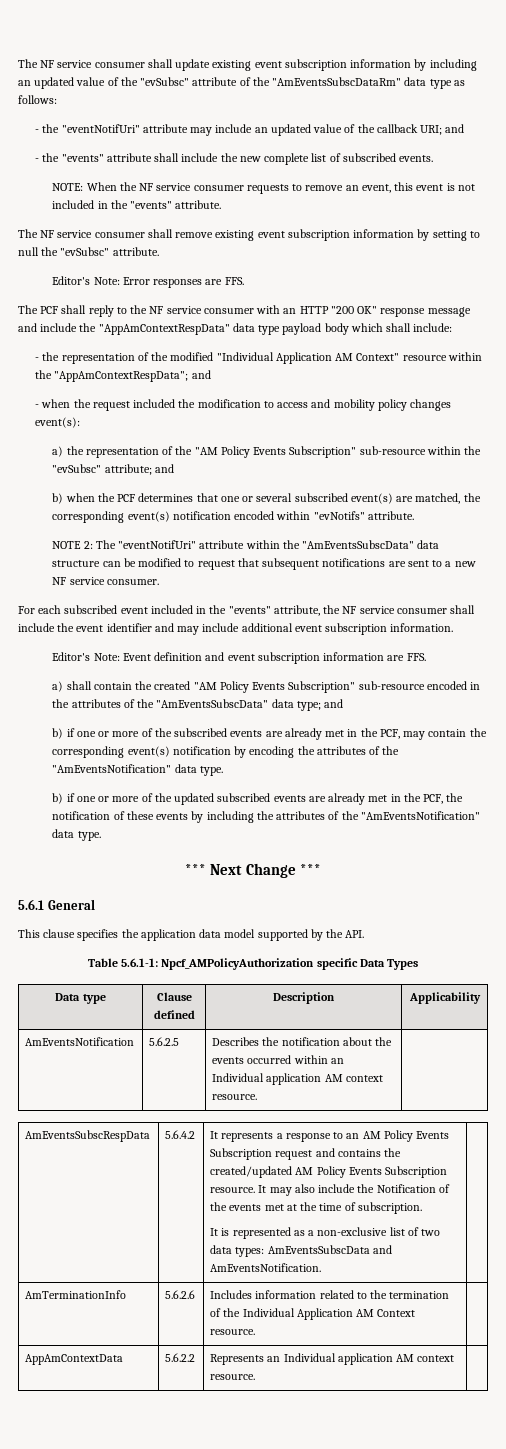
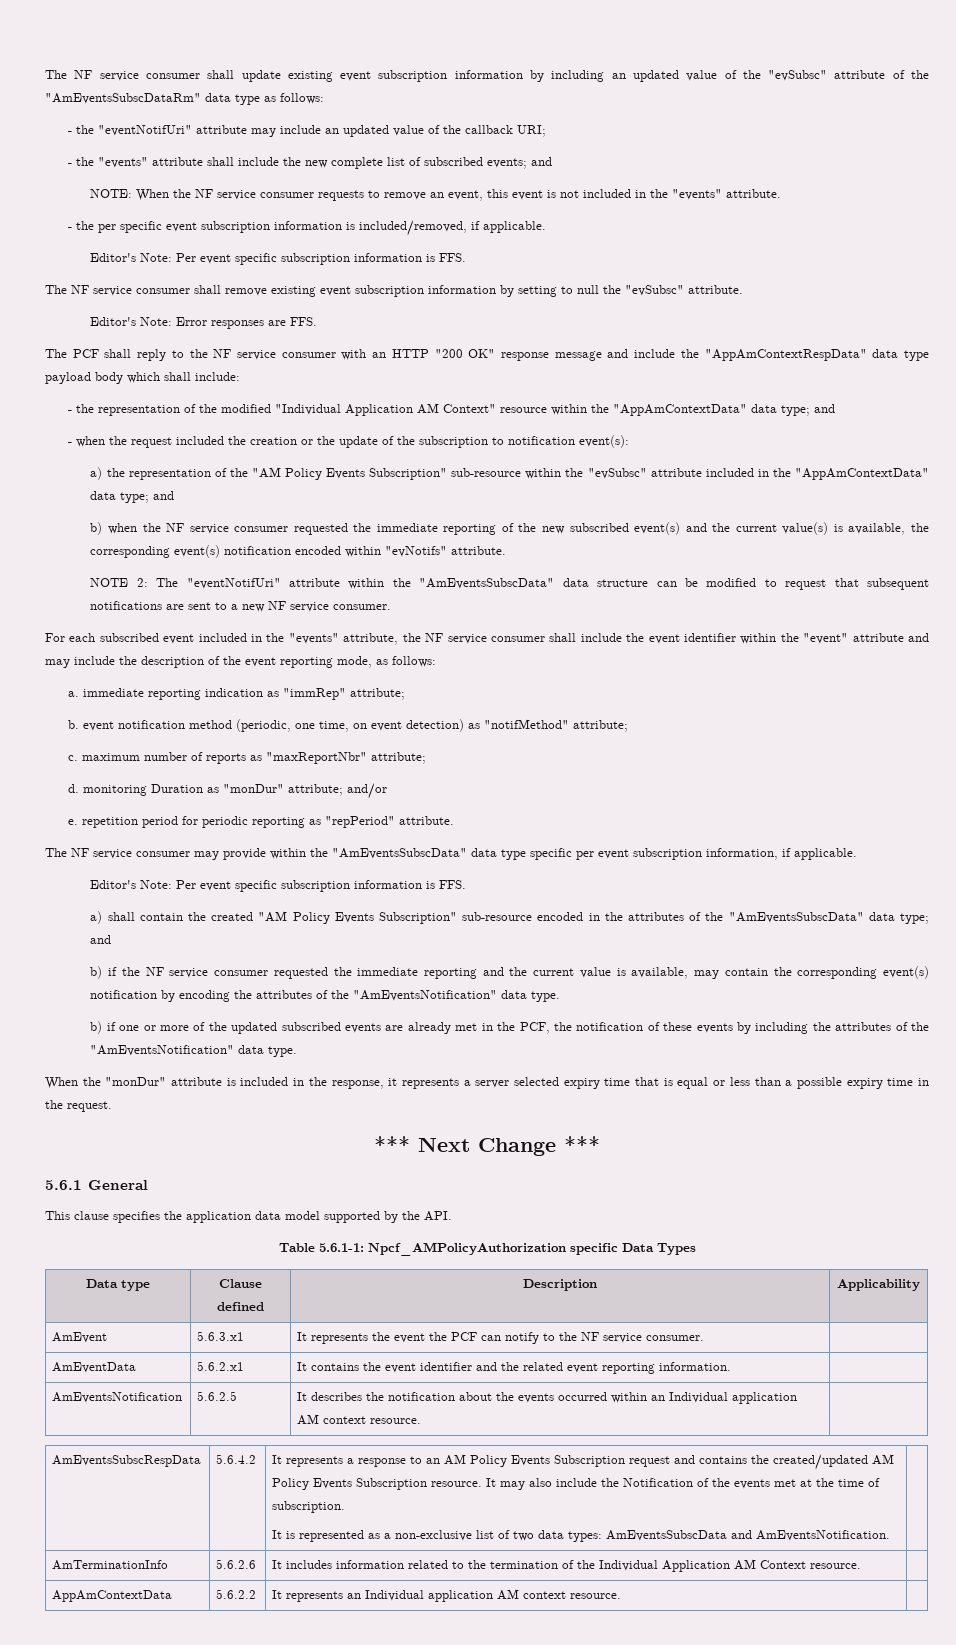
[445,124,465,133] and -> (546, 131) none
[399,155,434,162] events. -> [486,157,552,169] events; and
(222, 204) none -> [67,220,546,236] [90,253,467,265] // - the per specific event subscription information is included/removed, if applicable. // Editor's Note: Per event specific subscription information is FFS.
[54,371,189,382] "AppAmContextRespData"; -> [612,404,810,416] "AppAmContextData" data type;
[197,399,452,411] modification to access and mobility policy changes -> [249,436,575,448] creation or the update of the subscription to notification
[104,464,174,475] [52,493,461,504] attribute; and // b) when the PCF determines that one or several subscribed event(s) are matched, -> [650,468,929,480] [90,491,175,503] [90,522,906,535] attribute included in the "AppAmContextData" data type; and // b) when the NF service consumer requested the immediate reporting of the new subscribed event(s) and the current value(s) is available,
[154,623,454,635] [52,652,405,664] and may include additional event subscription information. // Editor's Note: Event definition and event subscription information are -> [740,633,929,644] [45,656,436,668] [67,688,405,700] [67,719,628,732] [67,752,426,764] [67,783,387,799] [67,816,454,828] [45,848,857,860] [90,880,436,892] within the "event" attribute and may include the description of the event reporting mode, as follows: // a. immediate reporting indication as "immRep" attribute; // b. event notification method (periodic, one time, on event detection) as "notifMethod" attribute; // c. maximum number of reports as "maxReportNbr" attribute; // d. monitoring Duration as "monDur" attribute; and/or // e. repetition period for periodic reporting as "repPeriod" attribute. // The NF service consumer may provide within the "AmEventsSubscData" data type specific per event subscription information, if applicable. // Editor's Note: Per event specific subscription information is
[76,728,400,740] one or more of the subscribed events are already met in the PCF, -> [121,967,689,979] the NF service consumer requested the immediate reporting and the current value is available,
(101, 836) none -> [45,1077,930,1089] [45,1100,112,1112] // When the "monDur" attribute is included in the response, it represents a server selected expiry time that is equal or less than a possible expiry time in the request.
(481, 998) none -> [52,1332,108,1343] [197,1331,245,1341] [297,1332,705,1344] [52,1362,137,1373] [197,1361,245,1371] [297,1362,732,1374] // AmEvent | 5.6.3.x1 | It represents the event the PCF can notify to the NF service consumer. | // AmEventData | 5.6.2.x1 | It contains the event identifier and the related event reporting information. |
[212,1037,260,1046] Describes -> [297,1392,363,1401] It describes
[210,1290,253,1299] Includes -> [272,1560,333,1569] It includes
[210,1354,265,1365] Represents -> [272,1590,344,1602] It represents

